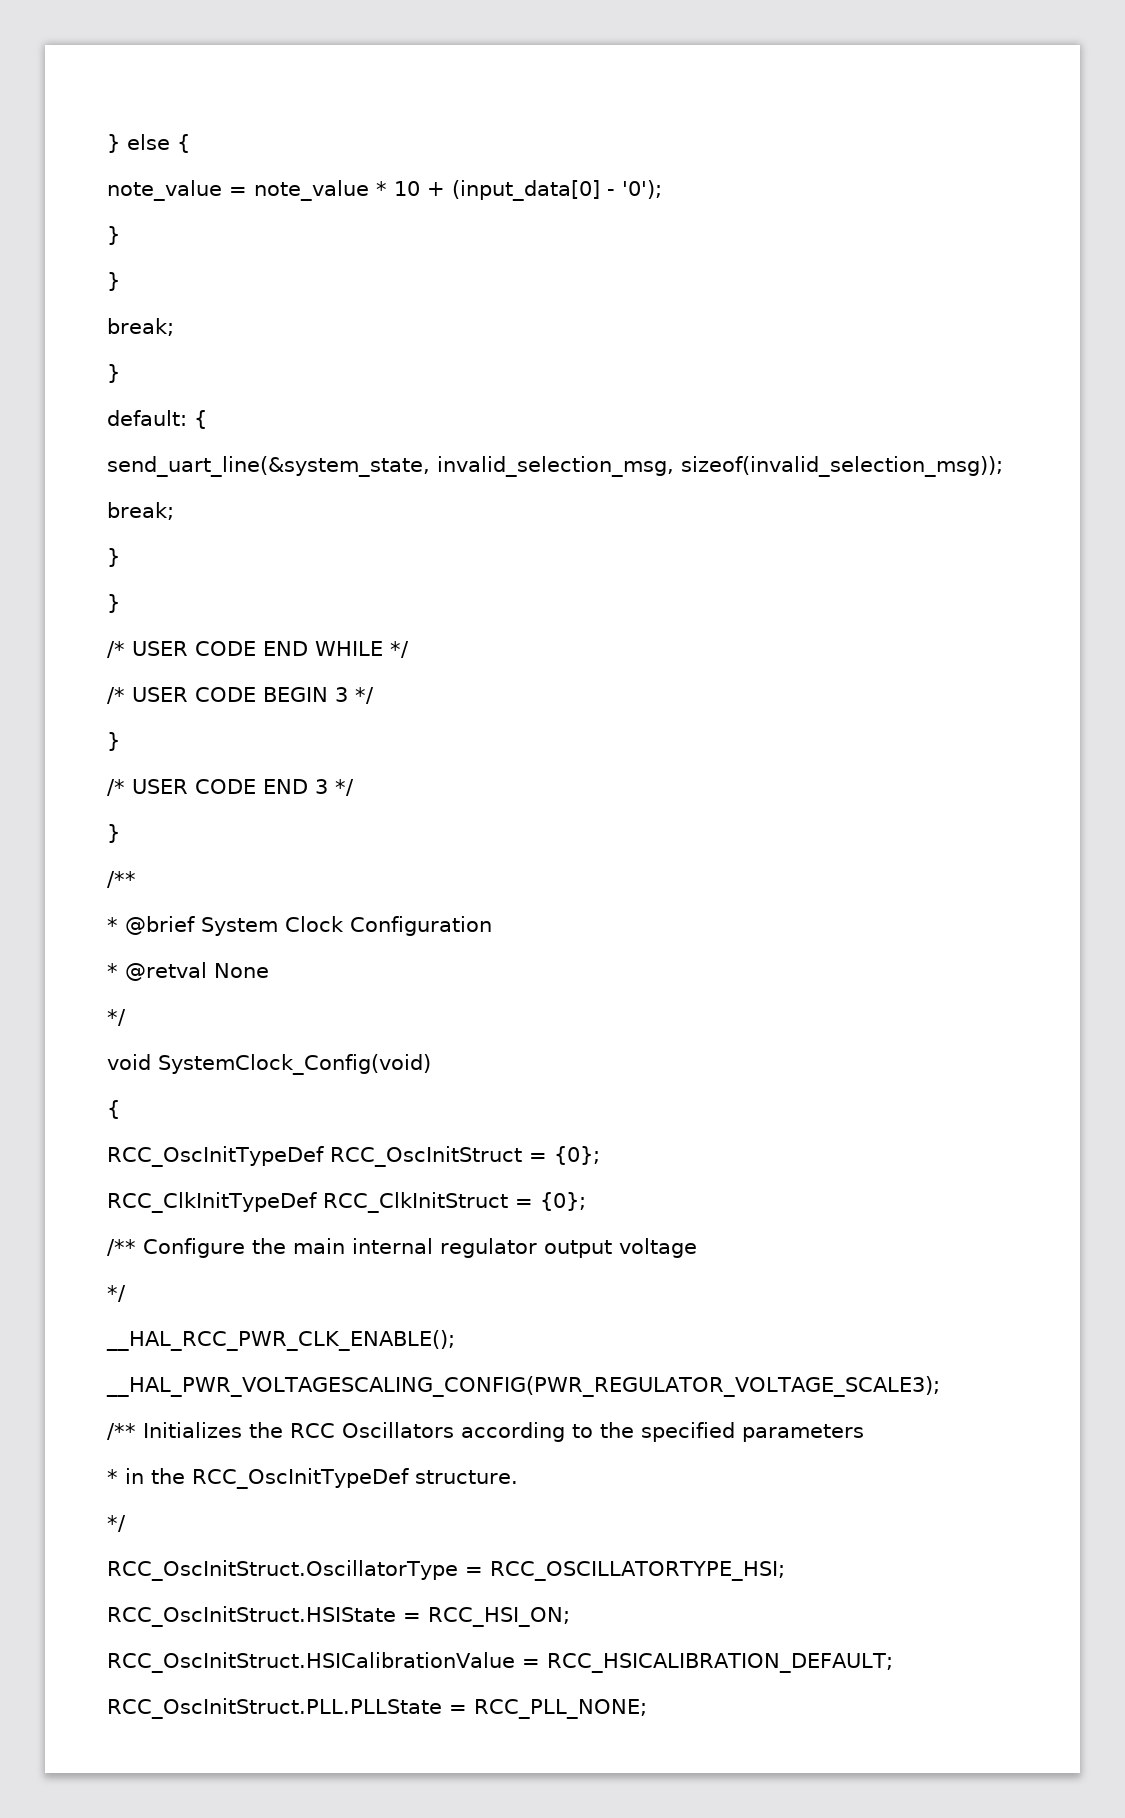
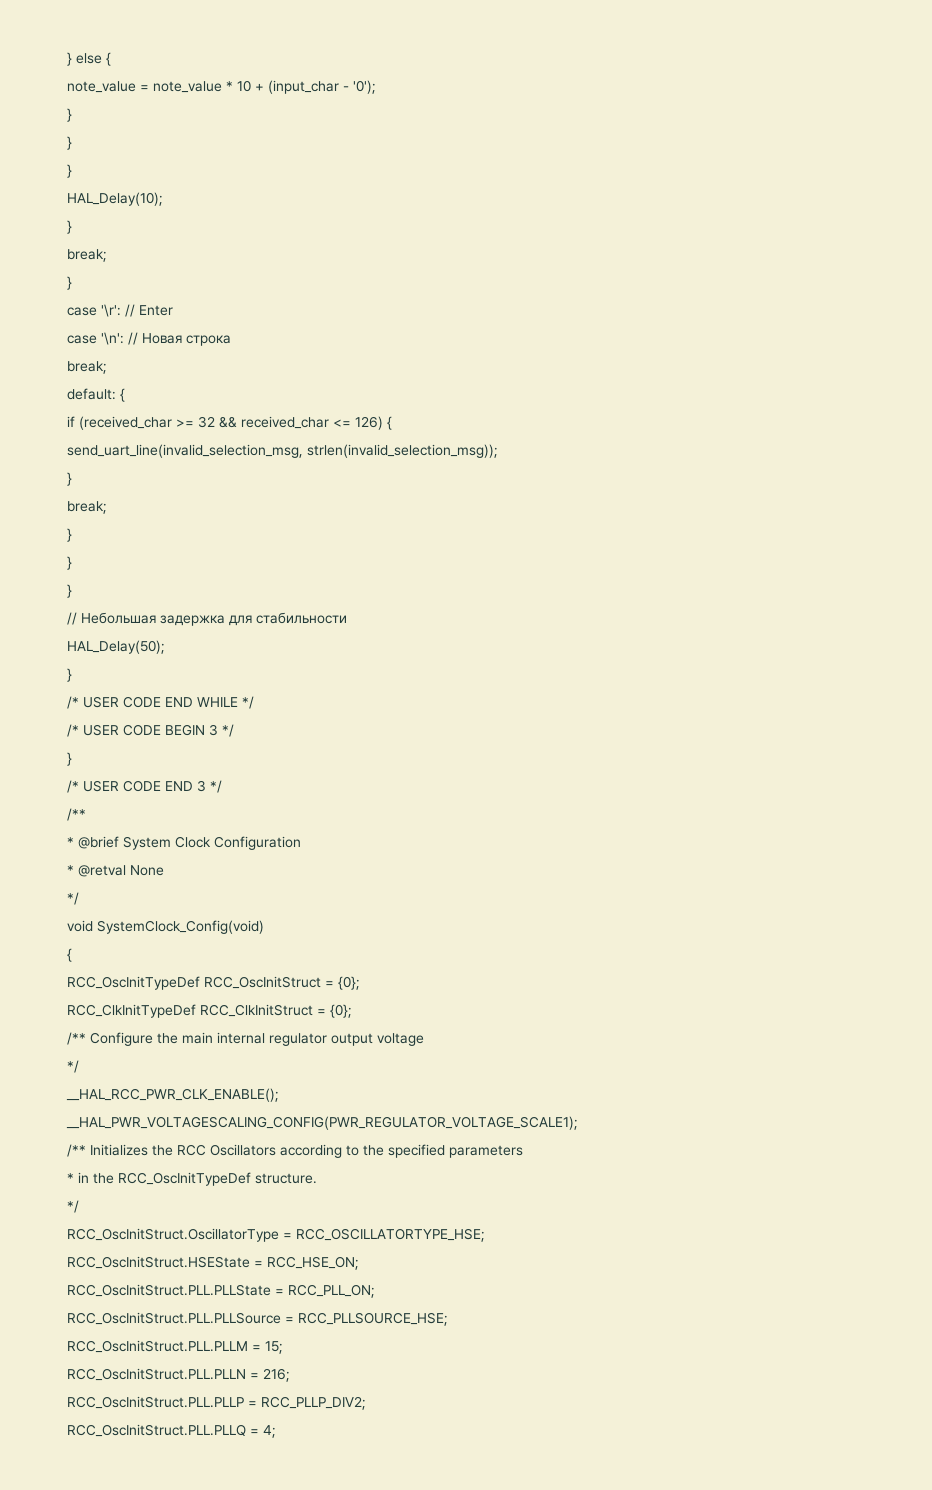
[452,180,600,201] (input_data[0] -> [268,80,339,94] (input_char
[107,318,174,336] [107,364,120,383] [107,410,207,429] [107,456,1003,477] [107,502,174,520] [107,548,120,567] // break; // } // default: { // send_uart_line(&system_state, invalid_selection_msg, sizeof(invalid_selection_msg)); // break; // } -> [67,164,72,178] [67,192,163,206] [67,220,72,234] [67,249,107,262] [67,276,72,290] [67,304,173,317] [67,332,231,346] [67,361,107,374] [67,388,125,402] [67,416,392,430] [67,444,498,458] [67,472,72,486] [67,501,107,514] [67,528,72,542] [67,556,72,570] [67,584,72,598] [67,612,347,626] [67,640,165,654] // } // HAL_Delay(10); // } // break; // } // case '\r': // Enter // case '\n': // Новая строка // break; // default: { // if (received_char >= 32 && received_char <= 126) { // send_uart_line(invalid_selection_msg, strlen(invalid_selection_msg)); // } // break; // } // } // } // // Небольшая задержка для стабильности // HAL_Delay(50);
[107,824,120,843] // } -> (222, 786) none
[106,1376,940,1397] __HAL_PWR_VOLTAGESCALING_CONFIG(PWR_REGULATOR_VOLTAGE_SCALE3); -> [66,1116,578,1130] __HAL_PWR_VOLTAGESCALING_CONFIG(PWR_REGULATOR_VOLTAGE_SCALE1);
[489,1561,785,1581] [107,1606,570,1627] [107,1652,893,1673] [107,1698,647,1719] RCC_OSCILLATORTYPE_HSI; // RCC_OscInitStruct.HSIState = RCC_HSI_ON; // RCC_OscInitStruct.HSICalibrationValue = RCC_HSICALIBRATION_DEFAULT; // RCC_OscInitStruct.PLL.PLLState = RCC_PLL_NONE; -> [296,1228,485,1242] [67,1256,359,1270] [67,1284,375,1298] [67,1312,448,1326] [67,1340,283,1354] [67,1368,290,1382] [67,1396,366,1410] [67,1424,276,1438] RCC_OSCILLATORTYPE_HSE; // RCC_OscInitStruct.HSEState = RCC_HSE_ON; // RCC_OscInitStruct.PLL.PLLState = RCC_PLL_ON; // RCC_OscInitStruct.PLL.PLLSource = RCC_PLLSOURCE_HSE; // RCC_OscInitStruct.PLL.PLLM = 15; // RCC_OscInitStruct.PLL.PLLN = 216; // RCC_OscInitStruct.PLL.PLLP = RCC_PLLP_DIV2; // RCC_OscInitStruct.PLL.PLLQ = 4;

